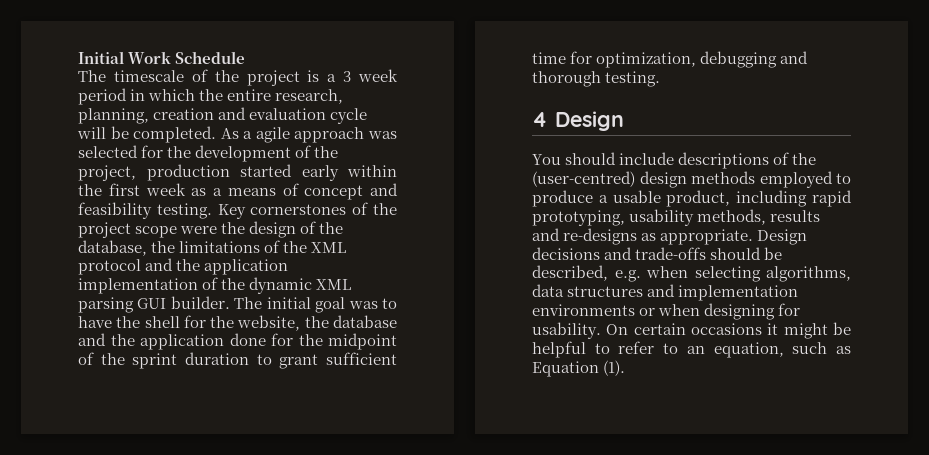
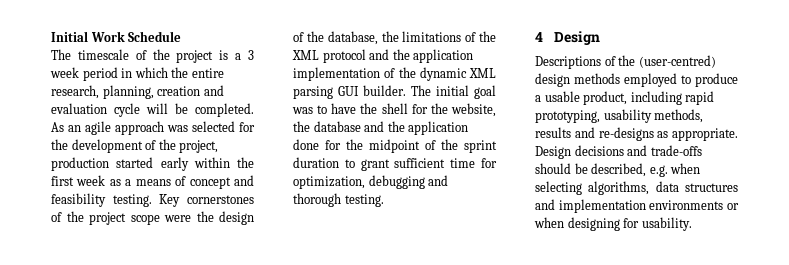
[243,131,253,139] a -> [68,125,81,132] an
[532,152,770,169] You should include descriptions -> [535,56,601,69] Descriptions
[606,322,851,339] [532,341,851,358] [532,360,626,377] On certain occasions it might be helpful to refer to an equation, such as Equation (1). -> (692, 224) none

